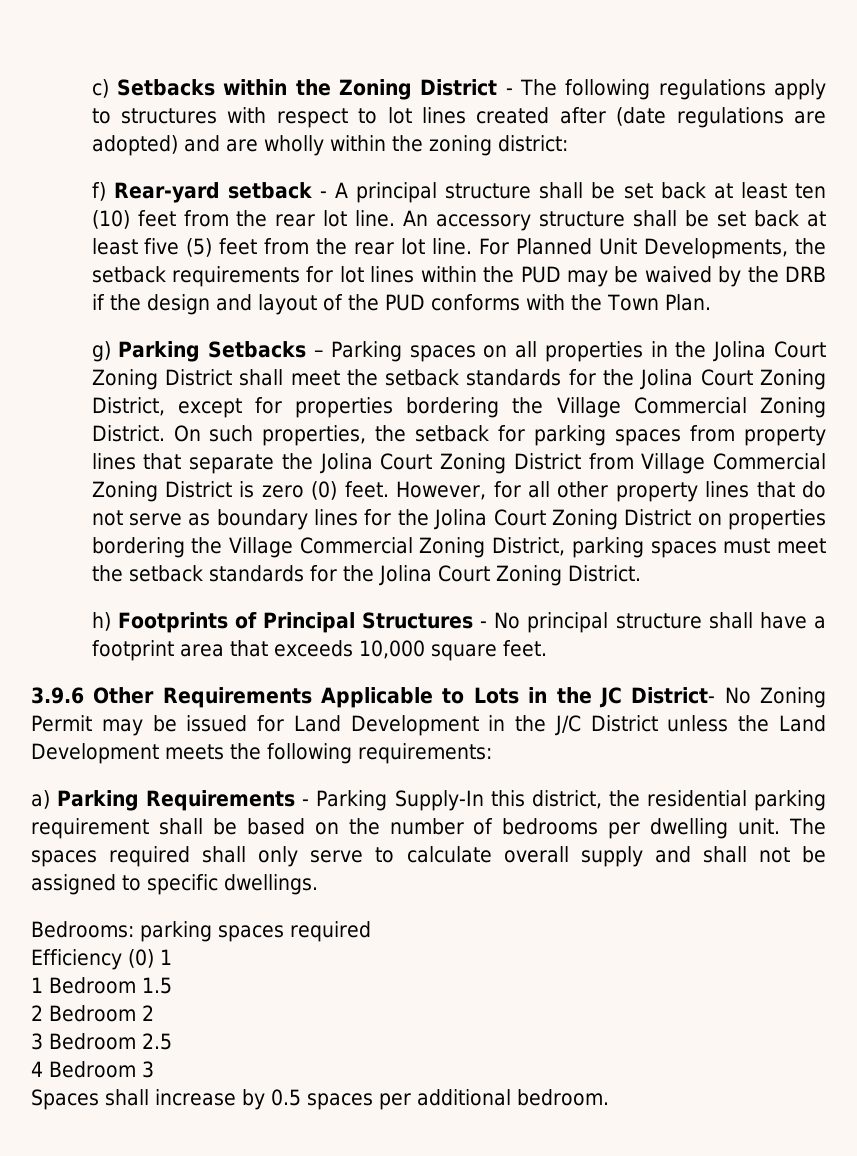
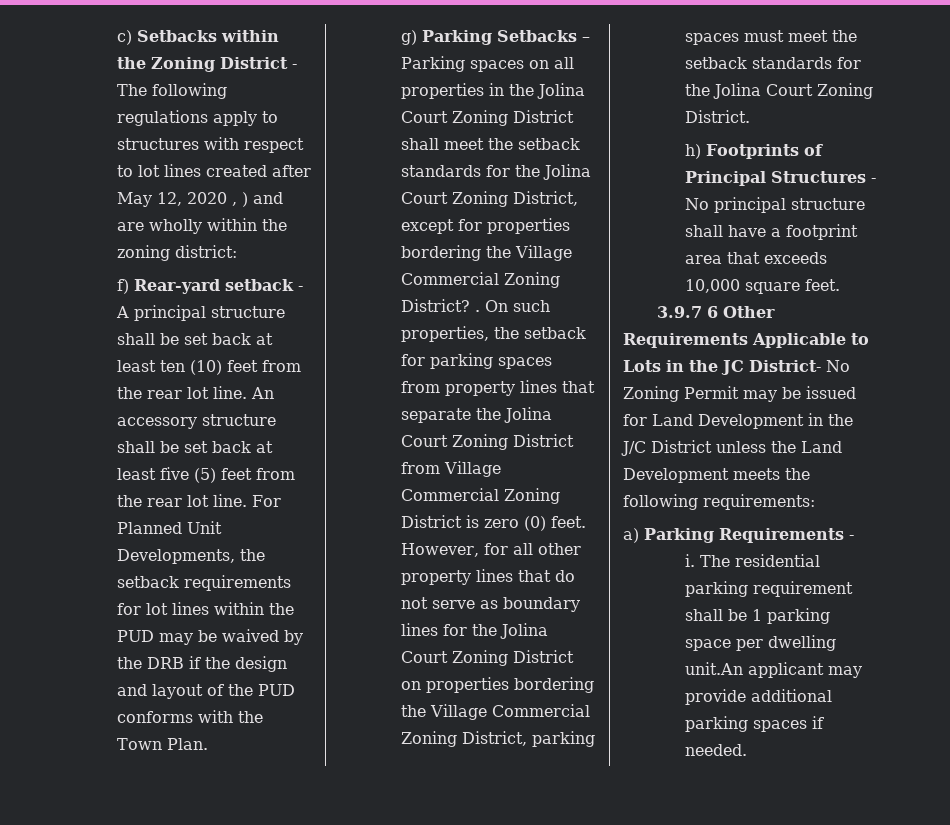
[616,107,827,128] [91,135,178,156] (date regulations are adopted) -> [116,192,248,207] May 12, 2020 , )
[91,425,165,442] District. -> [400,299,480,312] District? .
[31,687,84,704] 3.9.6 -> [656,306,718,318] 3.9.7 6
[316,790,640,811] Parking Supply-In this district, the -> [684,554,730,567] // i. The
[246,818,826,839] [31,846,827,867] [31,874,318,895] [31,921,371,942] [31,949,172,970] [31,977,172,994] [31,1005,154,1022] [31,1033,172,1050] [31,1061,154,1078] [31,1089,609,1110] based on the number of bedrooms per dwelling unit. The spaces required shall only serve to calculate overall supply and shall not be assigned to specific dwellings. // Bedrooms: parking spaces required // Efficiency (0) 1 // 1 Bedroom 1.5 // 2 Bedroom 2 // 3 Bedroom 2.5 // 4 Bedroom 3 // Spaces shall increase by 0.5 spaces per additional bedroom. -> [751,608,830,624] [684,635,836,651] [684,662,862,678] [684,689,832,705] [684,716,824,732] [684,744,747,756] 1 parking space per dwelling unit.An applicant may provide additional parking spaces if needed.

